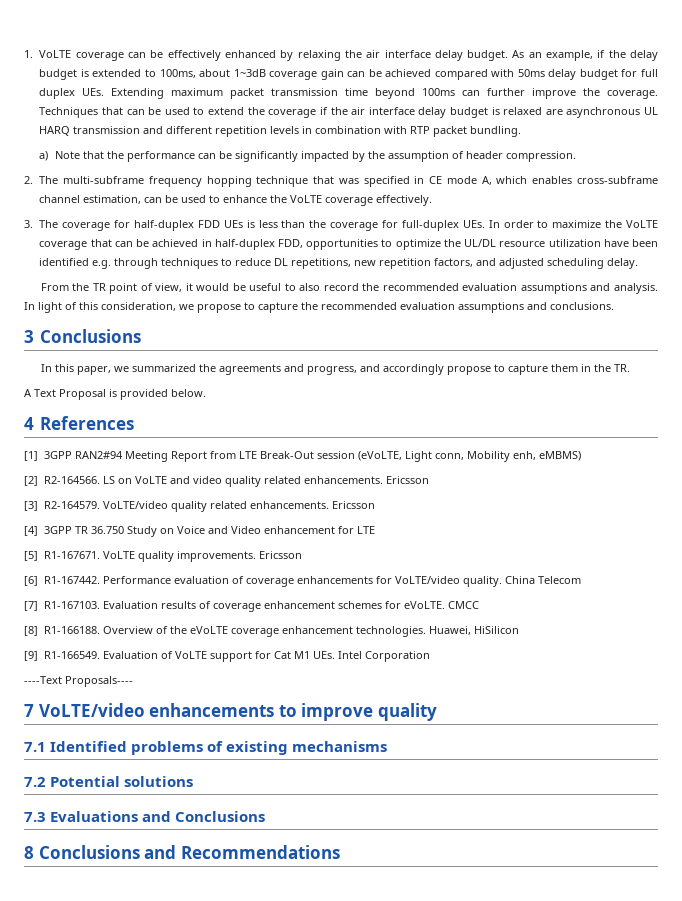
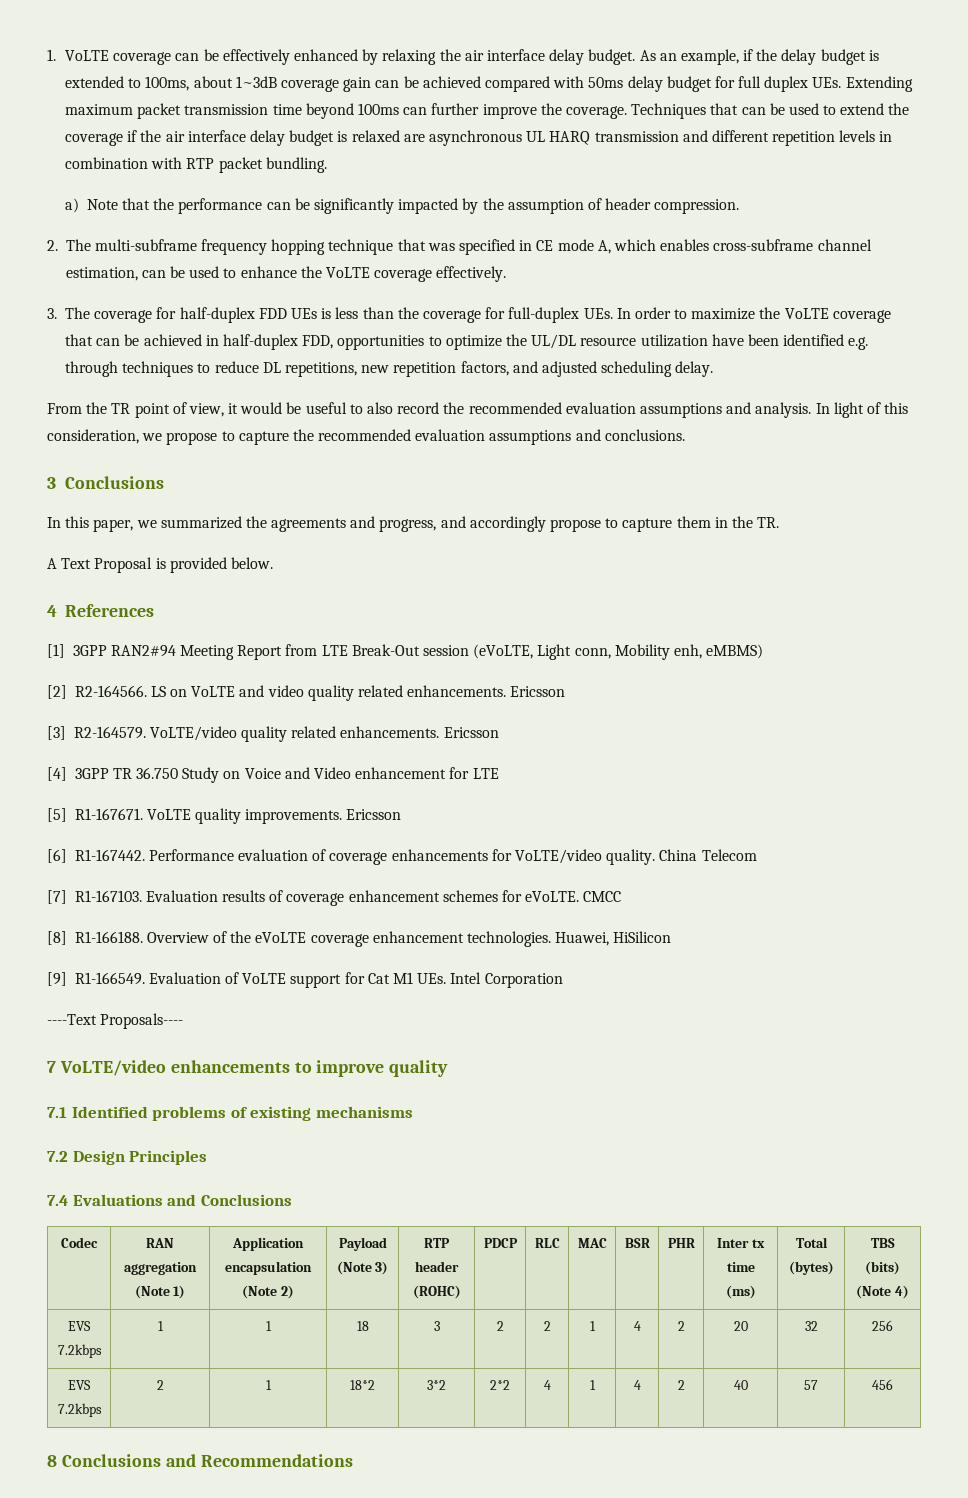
[50,776,194,787] [24,812,46,822] Potential solutions // 7.3 -> [72,1150,208,1165] [47,1195,68,1206] Design Principles // 7.4
(266, 816) none -> [61,1237,98,1248] [146,1238,174,1248] [124,1262,197,1275] [134,1285,186,1299] [232,1237,304,1251] [225,1261,312,1275] [242,1285,294,1299] [338,1237,387,1251] [336,1261,389,1275] [424,1238,450,1248] [415,1261,459,1272] [412,1285,461,1299] [483,1238,518,1248] [534,1238,560,1248] [577,1238,607,1248] [624,1238,650,1248] [667,1238,695,1248] [717,1238,765,1248] [726,1262,755,1272] [725,1285,756,1299] [795,1237,828,1248] [788,1261,834,1275] [870,1238,895,1248] [865,1261,900,1275] [856,1285,909,1299] [68,1321,91,1331] [57,1344,102,1358] [157,1321,164,1331] [265,1321,272,1331] [356,1321,369,1331] [433,1321,440,1331] [496,1321,504,1331] [543,1321,551,1331] [589,1321,596,1331] [633,1321,641,1331] [677,1321,685,1331] [733,1321,748,1331] [804,1321,818,1331] [872,1320,893,1331] [68,1380,91,1390] [57,1403,102,1417] [156,1380,164,1390] [265,1380,272,1390] [350,1380,375,1390] [427,1380,446,1390] [490,1380,510,1390] [543,1380,551,1390] [589,1380,596,1390] [633,1380,641,1390] [677,1380,685,1390] [733,1380,748,1390] [804,1380,818,1390] [872,1379,893,1390] // Codec | RAN aggregation (Note 1) | Application encapsulation (Note 2) | Payload (Note 3) | RTP header (ROHC) | PDCP | RLC | MAC | BSR | PHR | Inter tx time (ms) | Total (bytes) | TBS (bits) (Note 4) // EVS 7.2kbps | 1 | 1 | 18 | 3 | 2 | 2 | 1 | 4 | 2 | 20 | 32 | 256 // EVS 7.2kbps | 2 | 1 | 18*2 | 3*2 | 2*2 | 4 | 1 | 4 | 2 | 40 | 57 | 456

